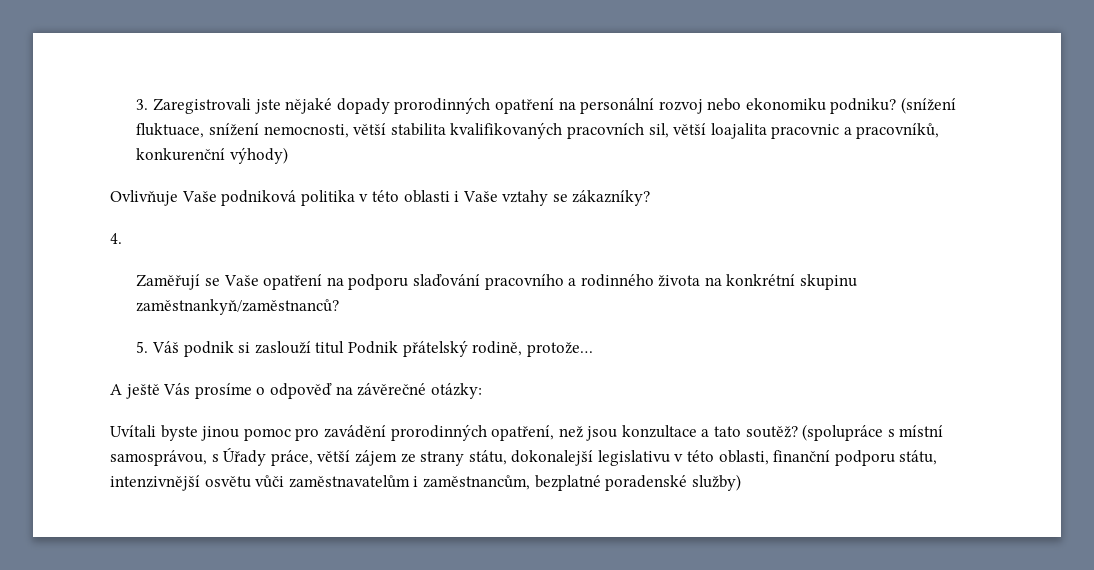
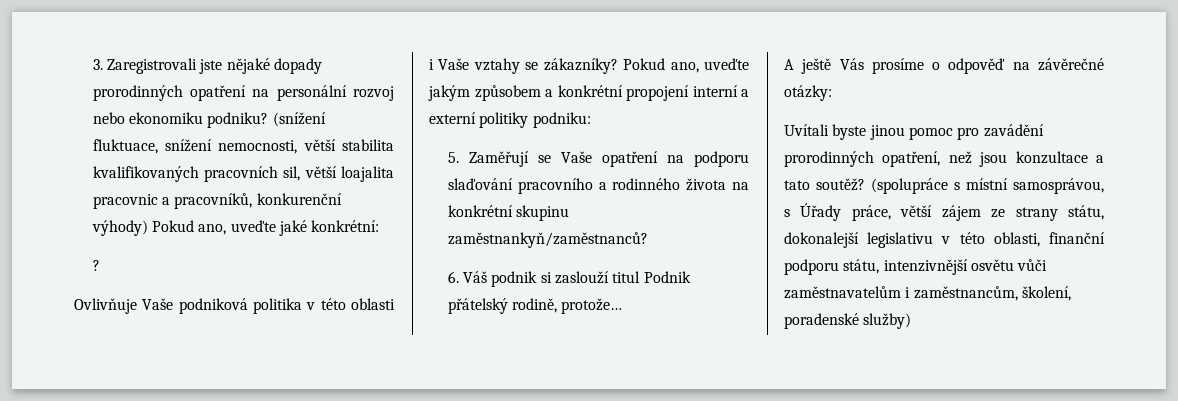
(288, 155) none -> [152,220,380,236] [92,260,100,271] Pokud ano, uveďte jaké konkrétní: // ?
[110,233,122,244] // 4. // -> [623,58,749,73] [428,85,749,101] [429,112,591,128] [447,152,459,163] Pokud ano, uveďte jakým způsobem a konkrétní propojení interní a externí politiky podniku: // 5.
[136,341,149,353] 5. -> [447,271,459,283] 6.
[534,475,601,491] bezplatné -> [1021,286,1071,301] školení,

